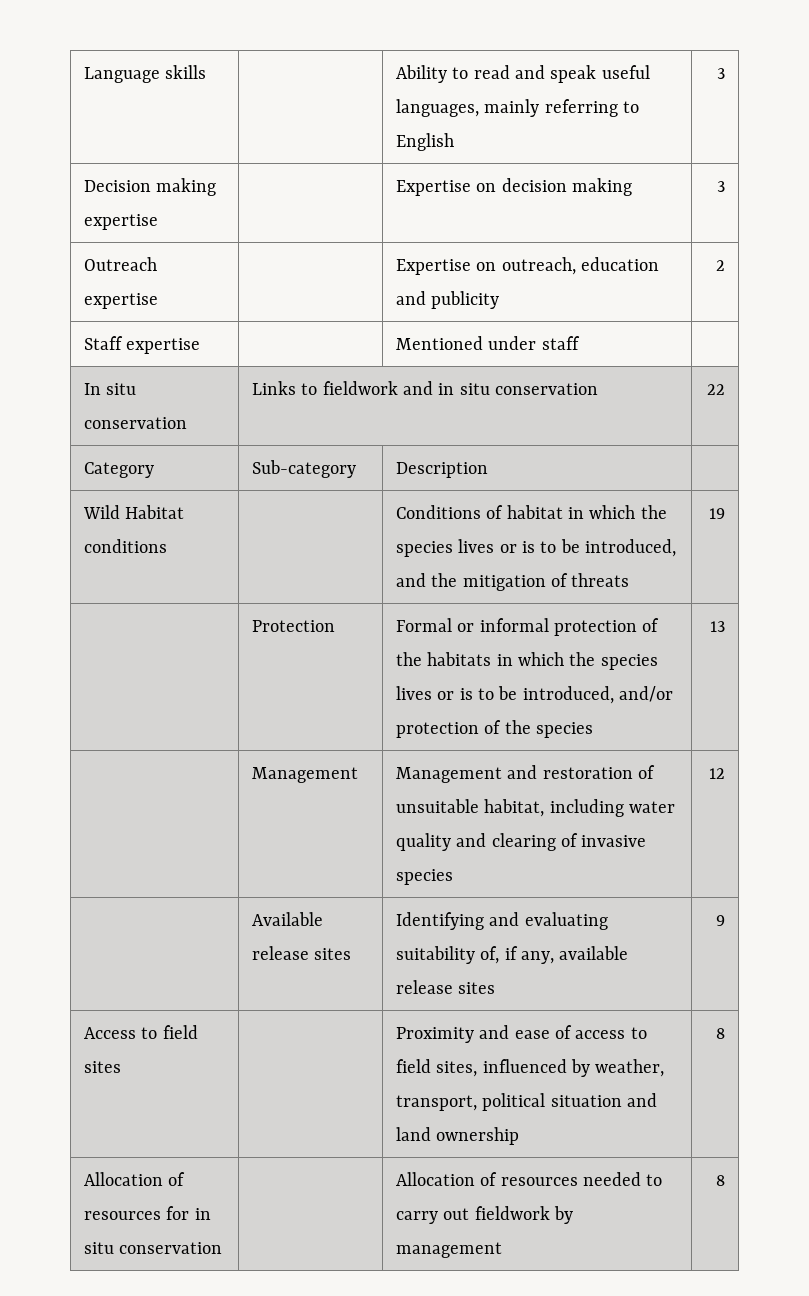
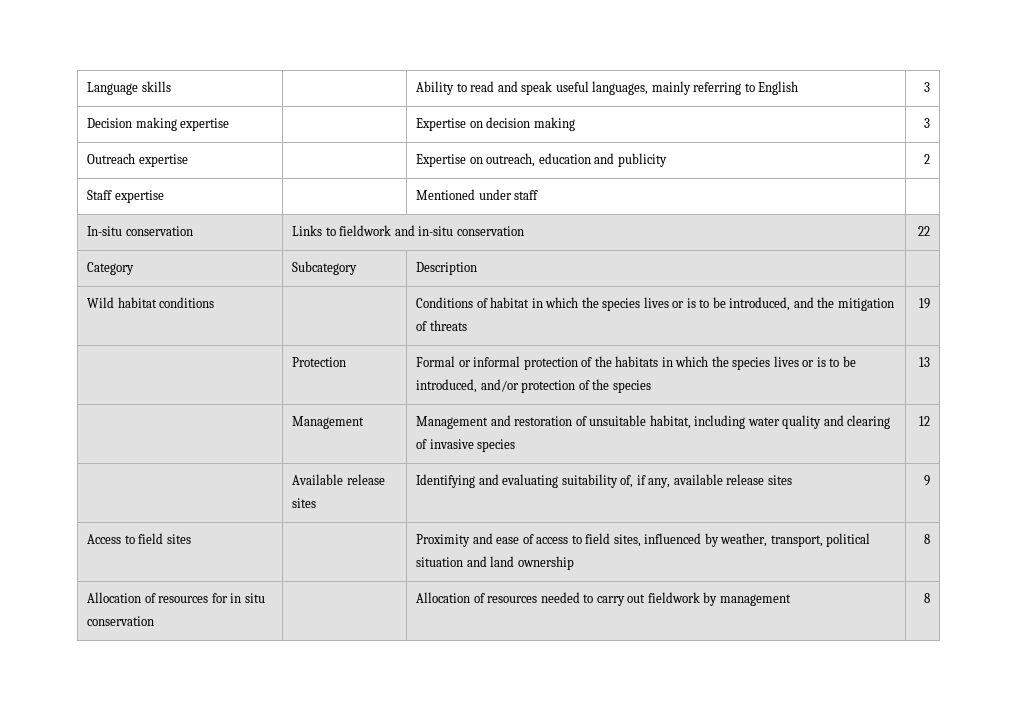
[83,383,137,395] In situ -> [87,226,123,236] In-situ
[438,383,490,395] in situ -> [418,226,454,236] in-situ
[251,460,356,478] Sub-category -> [292,261,358,275] Subcategory
[125,505,185,519] Habitat -> [117,297,157,308] habitat

